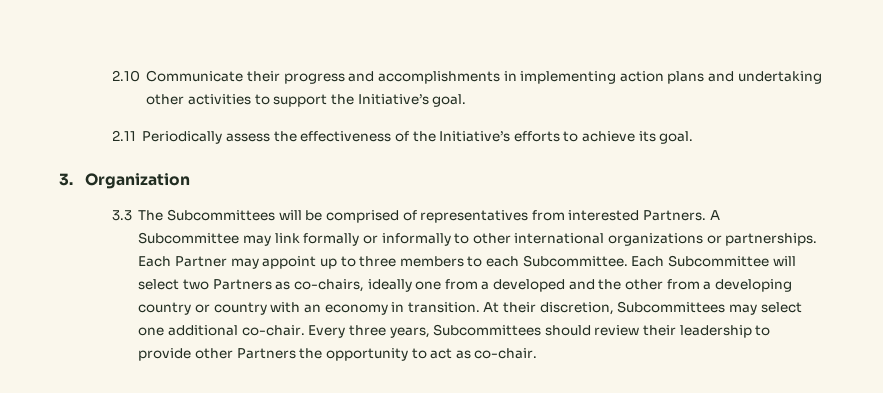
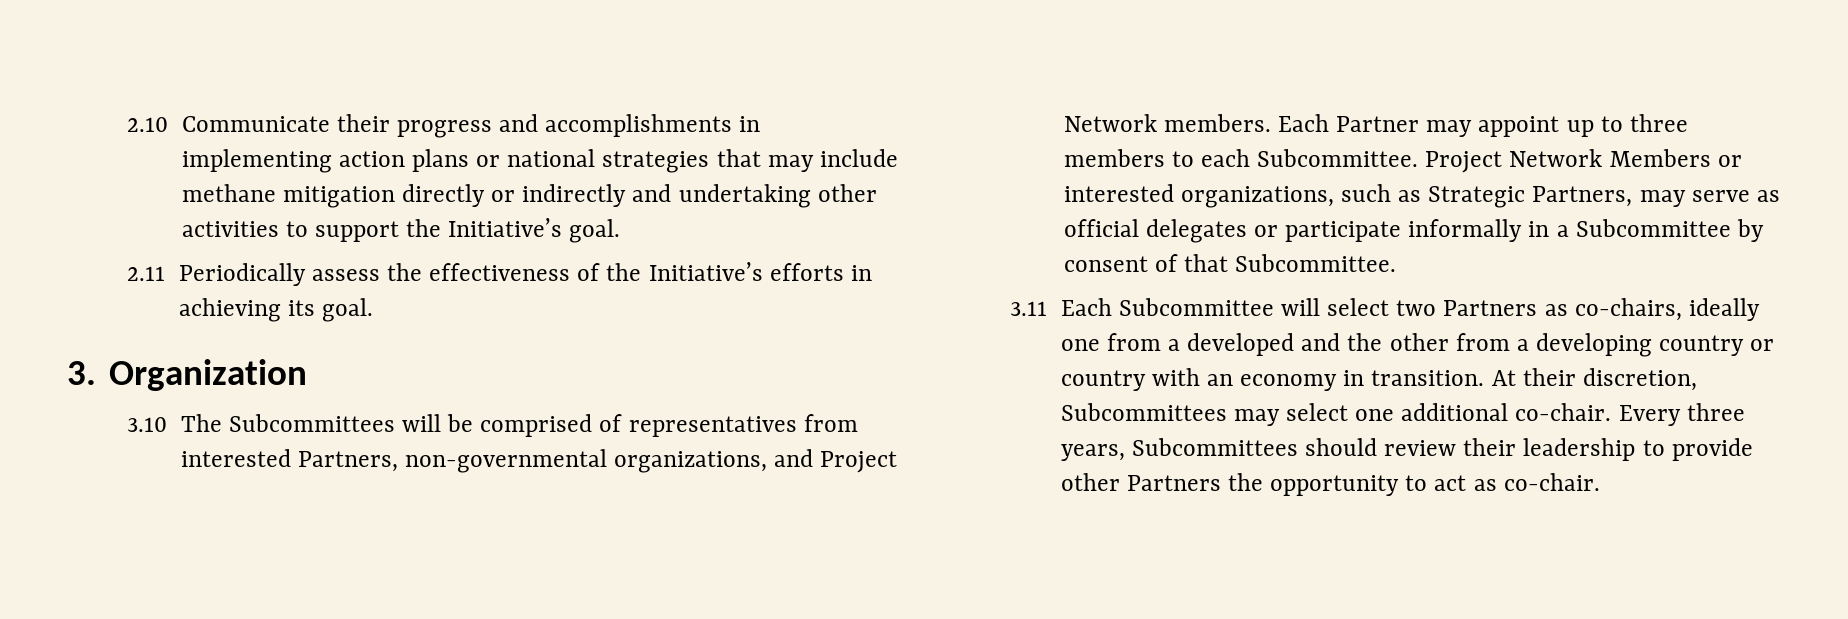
(705, 77) none -> [476,149,898,173] [181,184,627,208] or national strategies that may include methane mitigation directly or indirectly
[563,131,636,142] to achieve -> [850,265,872,281] [178,298,281,322] in achieving
[111,210,132,221] 3.3 -> [127,417,168,432] 3.10
[643,210,720,221] [138,232,818,246] Partners. A Subcommittee may link formally or informally to other international organizations or partnerships. -> [297,449,898,473] [1063,114,1271,132] Partners, non-governmental organizations, and Project Network members.
(628, 261) none -> [1425,149,1742,173] [1063,184,1780,208] [1063,219,1764,243] [1063,254,1397,272] [1010,301,1048,316] Project Network Members or interested organizations, such as Strategic Partners, may serve as official delegates or participate informally in a Subcommittee by consent of that Subcommittee. // 3.11

